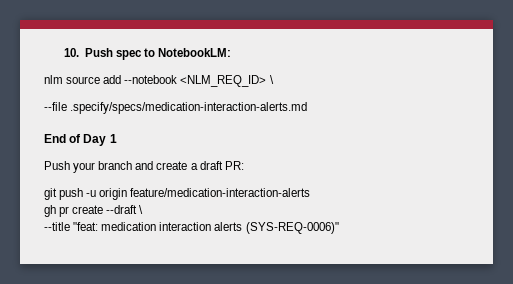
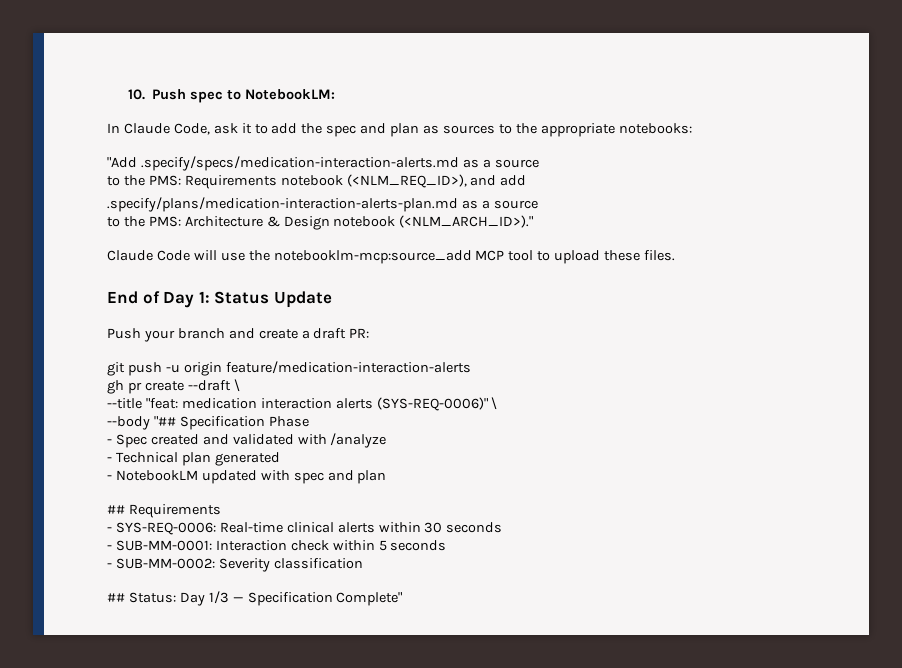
[44,75,274,87] [44,102,308,114] nlm source add --notebook <NLM_REQ_ID> \ // --file .specify/specs/medication-interaction-alerts.md -> [107,123,692,137] [107,156,539,171] [107,174,527,189] [107,197,538,212] [107,215,534,230] [107,250,676,264] In Claude Code, ask it to add the spec and plan as sources to the appropriate notebooks: // "Add .specify/specs/medication-interaction-alerts.md as a source // to the PMS: Requirements notebook (<NLM_REQ_ID>), and add // .specify/plans/medication-interaction-alerts-plan.md as a source // to the PMS: Architecture & Design notebook (<NLM_ARCH_ID>)." // Claude Code will use the notebooklm-mcp:source_add MCP tool to upload these files.
[109,134,117,143] 1 -> [198,291,332,308] 1: Status Update
(339, 228) none -> [491,397,498,410] [107,416,309,430] [107,433,387,448] [107,452,280,466] [107,470,387,484] [107,504,221,518] [107,522,503,535] [107,540,447,551] [107,558,363,572] [107,591,403,606] \ // --body "## Specification Phase // - Spec created and validated with /analyze // - Technical plan generated // - NotebookLM updated with spec and plan // ## Requirements // - SYS-REQ-0006: Real-time clinical alerts within 30 seconds // - SUB-MM-0001: Interaction check within 5 seconds // - SUB-MM-0002: Severity classification // ## Status: Day 1/3 — Specification Complete"

